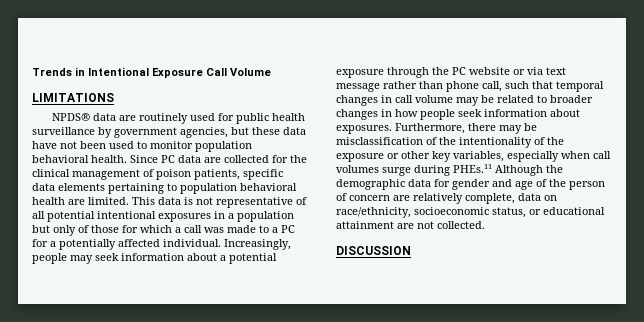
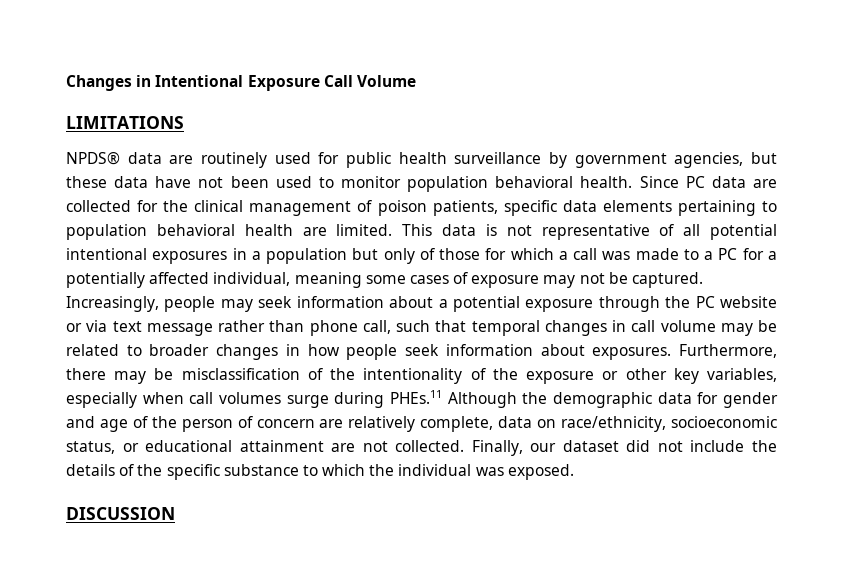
[32,68,72,76] Trends -> [66,75,132,91] Changes
[163,239,221,247] individual. -> [213,272,704,288] individual, meaning some cases of exposure may not be captured.
(485, 225) none -> [471,440,778,456] [66,464,574,480] Finally, our dataset did not include the details of the specific substance to which the individual was exposed.

